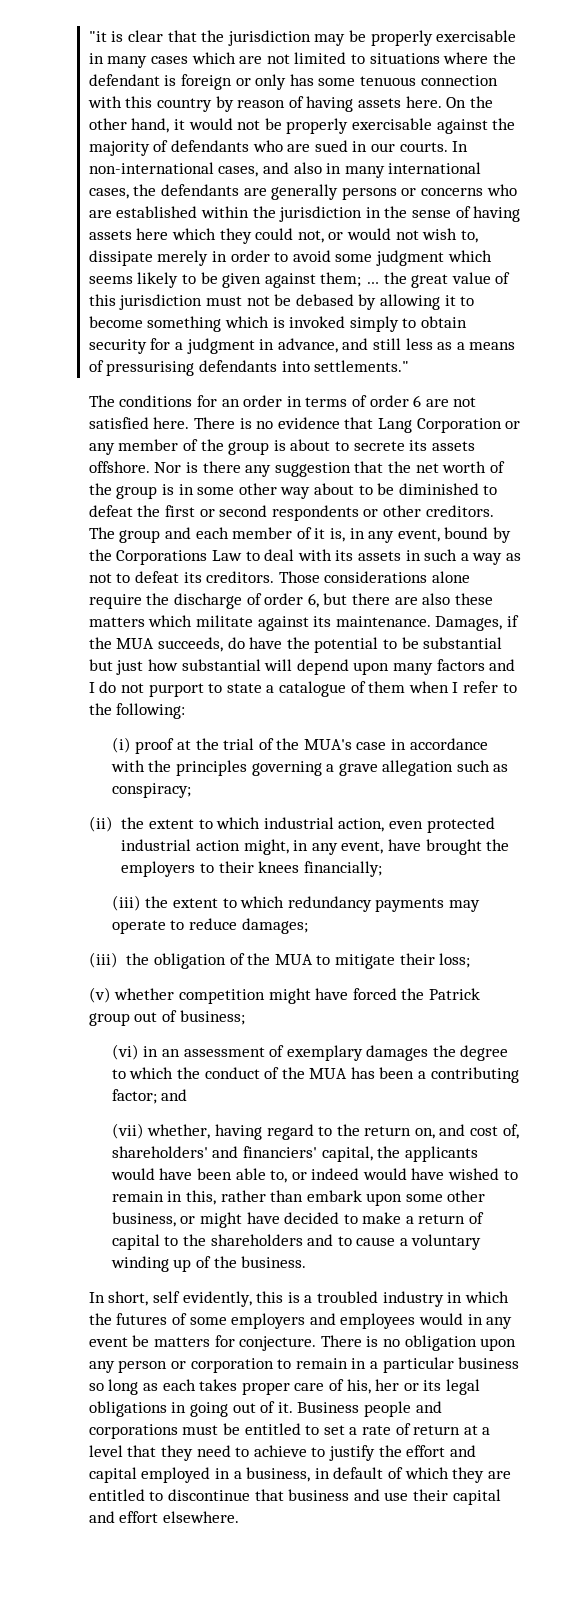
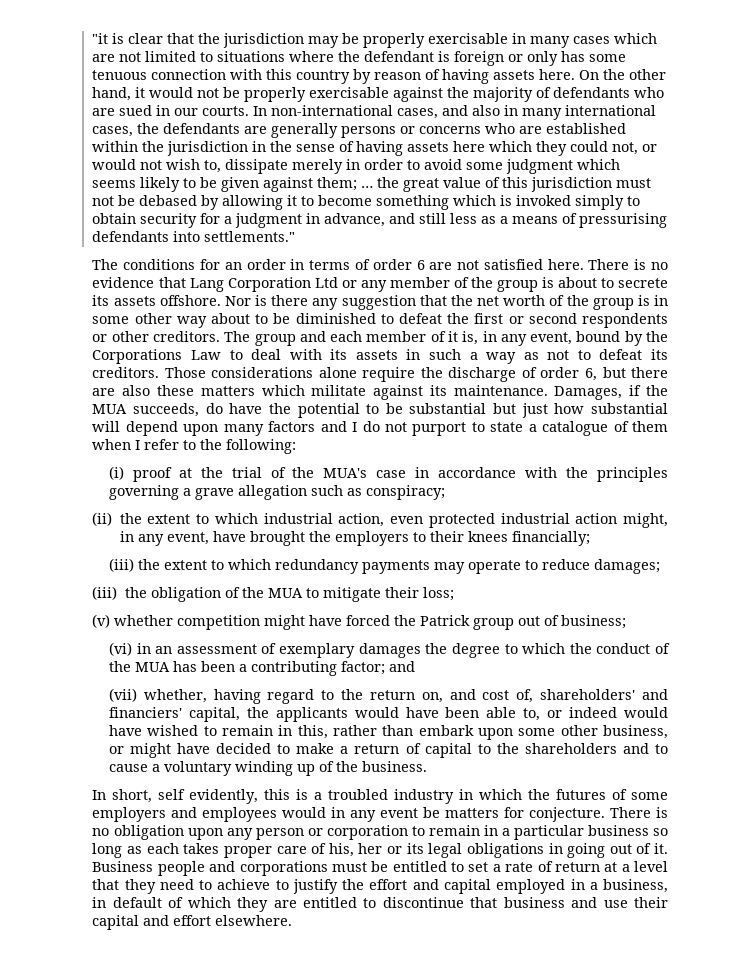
(502, 425) none -> [314,277,338,288] Ltd

